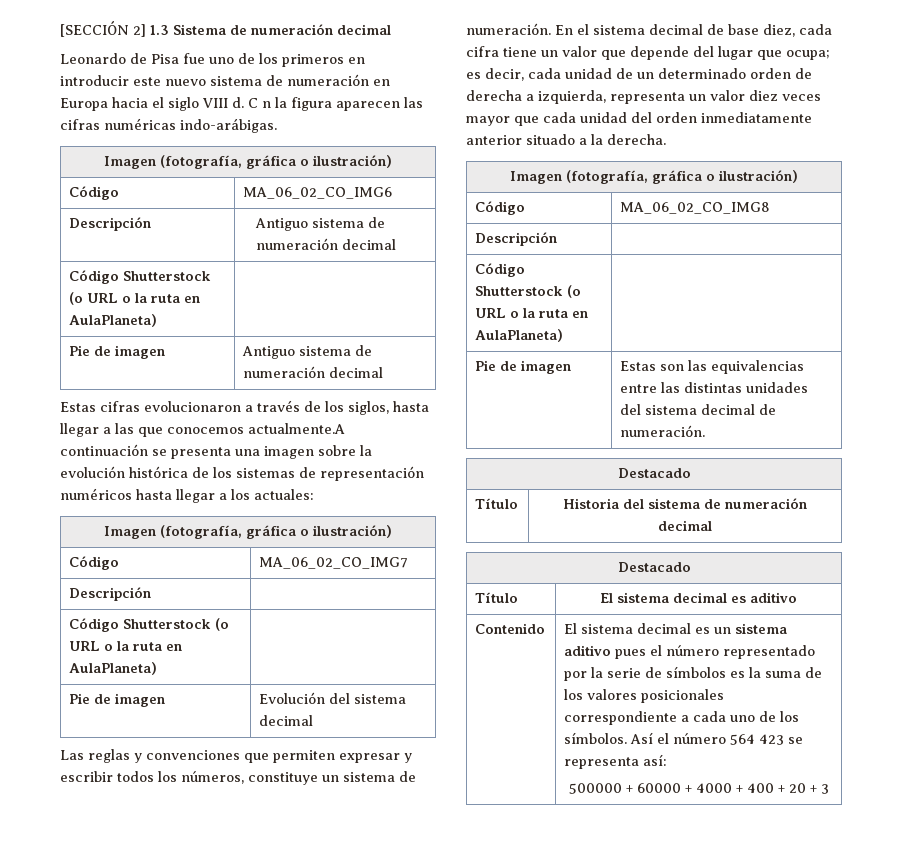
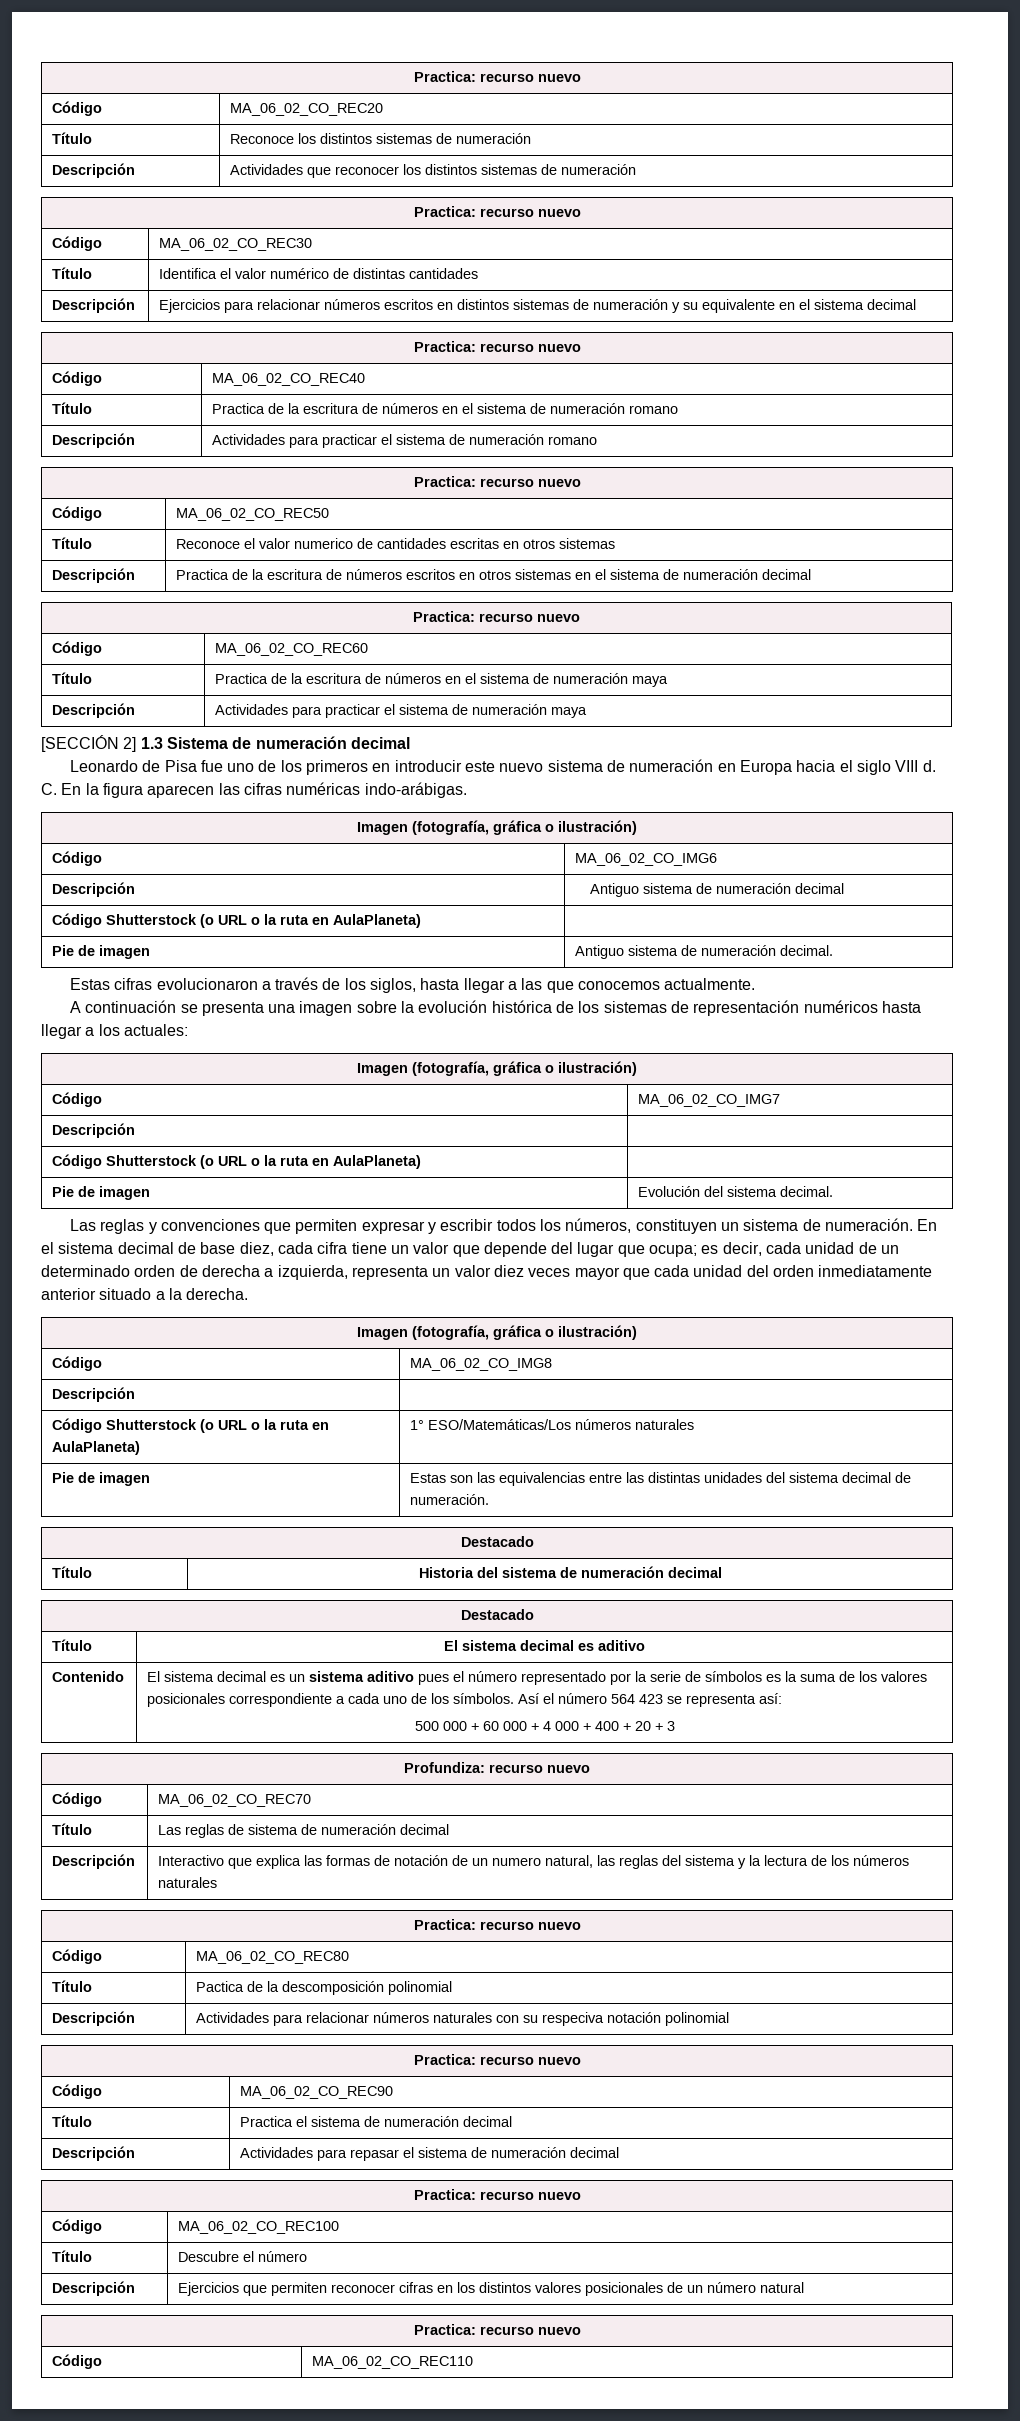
(60, 29) none -> [413,71,581,82] [52,101,103,116] [230,103,384,116] [52,132,93,144] [230,133,532,144] [52,163,136,178] [230,164,637,178] [413,206,581,217] [52,236,103,251] [159,238,313,251] [52,267,93,279] [159,268,479,279] [52,298,136,313] [159,299,917,313] [413,341,581,352] [52,371,103,386] [212,373,366,386] [52,402,93,414] [212,403,679,414] [52,433,136,448] [212,434,598,448] [413,476,581,487] [52,506,103,521] [176,508,330,521] [52,537,93,549] [176,538,616,549] [52,568,136,583] [176,569,812,580] [413,611,580,622] [52,641,103,656] [215,643,369,656] [52,672,93,684] [215,673,669,687] [52,703,136,718] [215,704,588,718] Practica: recurso nuevo // Código | MA_06_02_CO_REC20 // Título | Reconoce los distintos sistemas de numeración // Descripción | Actividades que reconocer los distintos sistemas de numeración // Practica: recurso nuevo // Código | MA_06_02_CO_REC30 // Título | Identifica el valor numérico de distintas cantidades // Descripción | Ejercicios para relacionar números escritos en distintos sistemas de numeración y su equivalente en el sistema decimal // Practica: recurso nuevo // Código | MA_06_02_CO_REC40 // Título | Practica de la escritura de números en el sistema de numeración romano // Descripción | Actividades para practicar el sistema de numeración romano // Practica: recurso nuevo // Código | MA_06_02_CO_REC50 // Título | Reconoce el valor numerico de cantidades escritas en otros sistemas // Descripción | Practica de la escritura de números escritos en otros sistemas en el sistema de numeración decimal // Practica: recurso nuevo // Código | MA_06_02_CO_REC60 // Título | Practica de la escritura de números en el sistema de numeración maya // Descripción | Actividades para practicar el sistema de numeración maya //
[248,98,271,108] C n -> [41,783,82,795] C. En
[329,367,384,378] decimal -> [780,945,834,956] decimal.
[248,423,345,434] actualmente.A -> [664,978,756,990] [69,1001,81,1013] actualmente. // A
[259,715,314,726] decimal -> [780,1186,834,1197] decimal.
[248,772,318,785] constituye -> [635,1219,717,1234] constituyen
(564, 335) none -> [410,1419,695,1430] 1° ESO/Matemáticas/Los números naturales
[568,783,732,794] 500000 + 60000 + 4000 -> [414,1721,579,1731] 500 000 + 60 000 + 4 000
(829, 789) none -> [404,1762,590,1773] [52,1792,103,1807] [158,1794,312,1807] [52,1823,93,1835] [158,1824,450,1838] [52,1854,136,1869] [158,1855,910,1869] [158,1877,218,1888] [413,1919,581,1930] [52,1949,103,1964] [196,1951,350,1964] [52,1980,93,1992] [196,1981,453,1995] [52,2011,136,2026] [196,2012,730,2026] [413,2054,581,2065] [52,2084,103,2099] [240,2086,394,2099] [52,2115,93,2127] [240,2116,513,2127] [52,2146,136,2161] [240,2147,620,2161] [413,2189,581,2200] [52,2219,103,2234] [178,2221,340,2234] [52,2250,93,2262] [178,2251,308,2262] [52,2281,136,2296] [178,2282,805,2296] [413,2324,581,2335] [52,2354,103,2369] [312,2356,474,2369] // Profundiza: recurso nuevo // Código | MA_06_02_CO_REC70 // Título | Las reglas de sistema de numeración decimal // Descripción | Interactivo que explica las formas de notación de un numero natural, las reglas del sistema y la lectura de los números naturales // Practica: recurso nuevo // Código | MA_06_02_CO_REC80 // Título | Pactica de la descomposición polinomial // Descripción | Actividades para relacionar números naturales con su respeciva notación polinomial // Practica: recurso nuevo // Código | MA_06_02_CO_REC90 // Título | Practica el sistema de numeración decimal // Descripción | Actividades para repasar el sistema de numeración decimal // Practica: recurso nuevo // Código | MA_06_02_CO_REC100 // Título | Descubre el número // Descripción | Ejercicios que permiten reconocer cifras en los distintos valores posicionales de un número natural // Practica: recurso nuevo // Código | MA_06_02_CO_REC110

